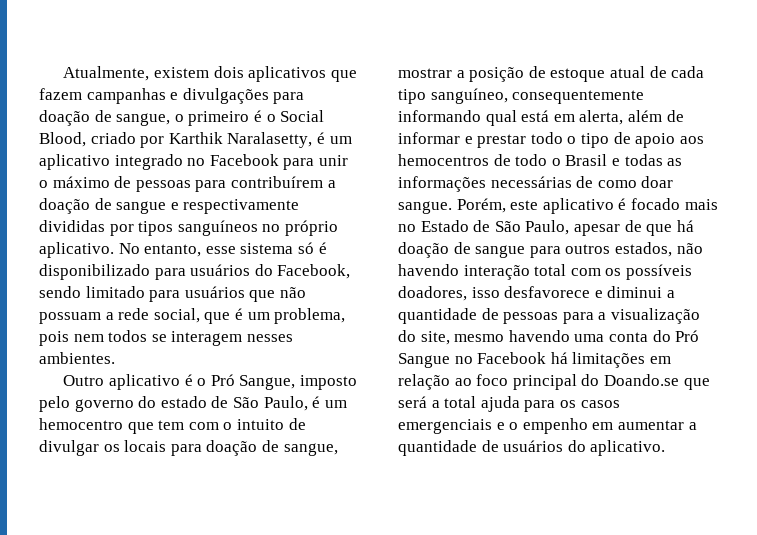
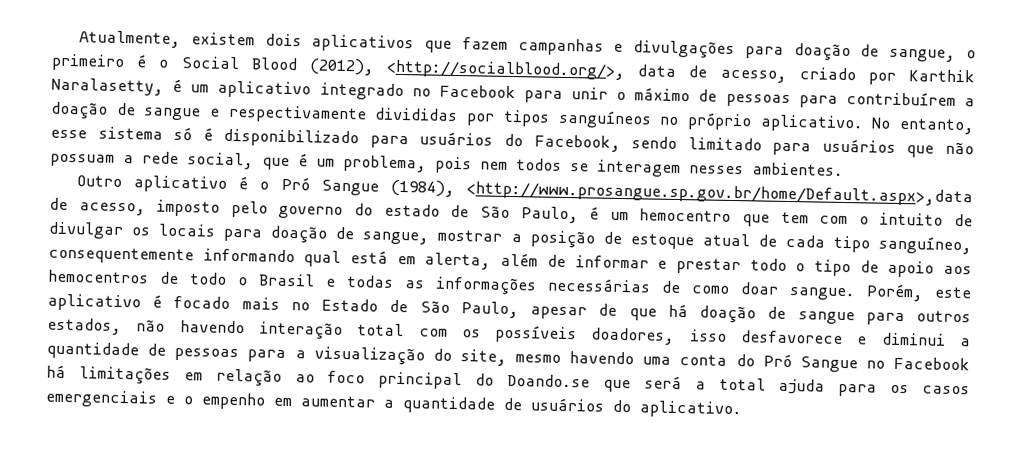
[39,132,86,147] Blood, -> [250,57,787,83] Blood (2012), <http://socialblood.org/>, data de acesso,
[239,375,296,390] Sangue, -> [320,179,973,207] [49,197,146,216] Sangue (1984), <http://www.prosangue.sp.gov.br/home/Default.aspx>,data de acesso,

